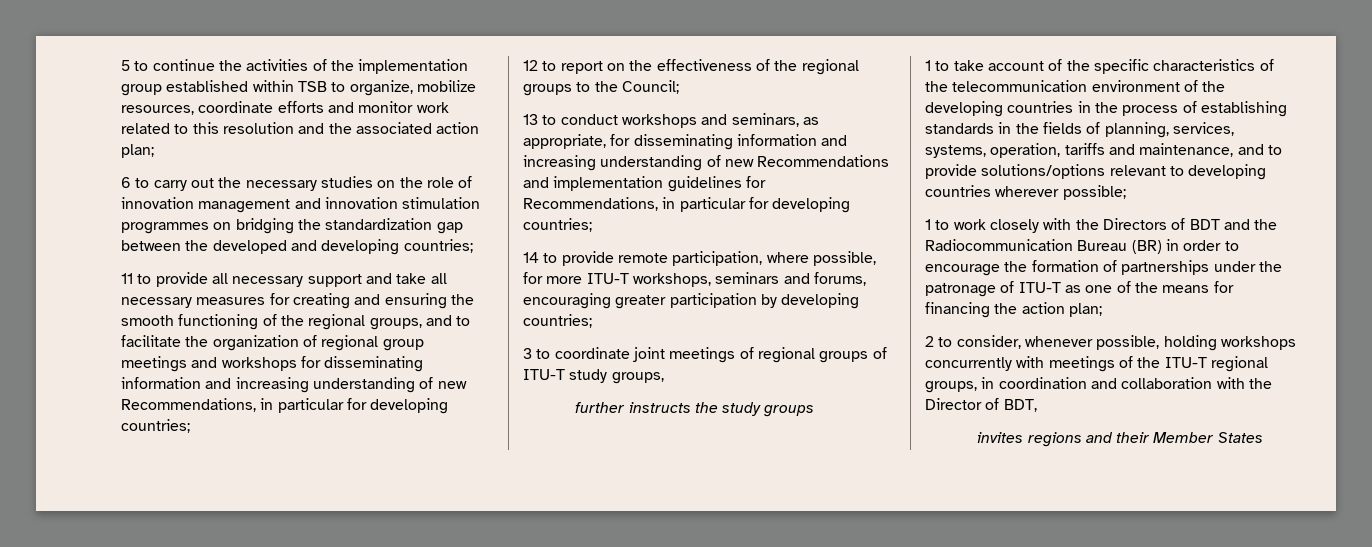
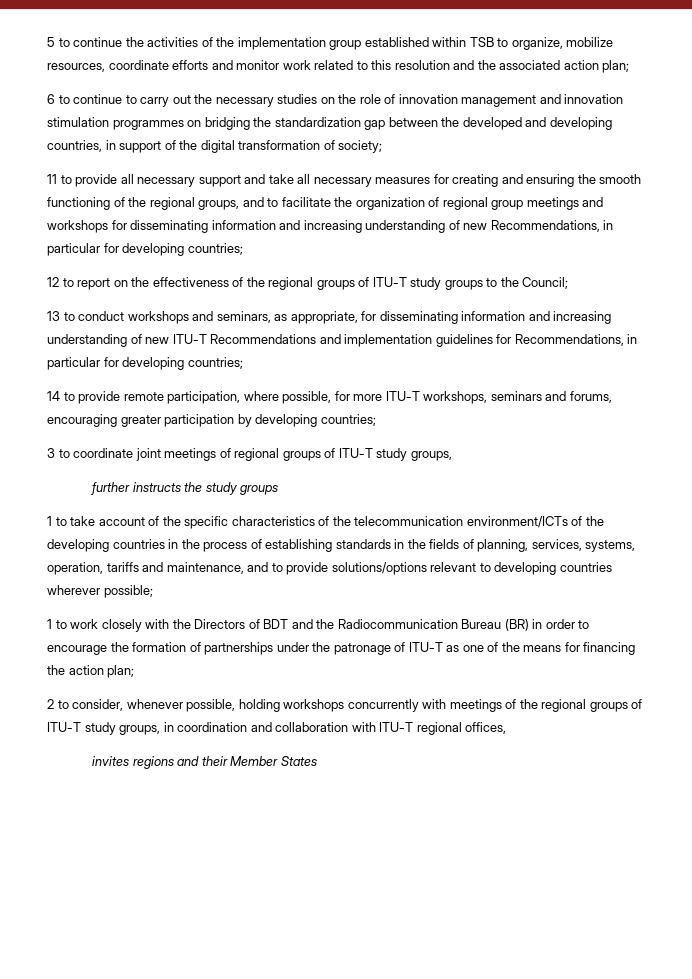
(150, 183) none -> [73,94,137,104] continue to
[403,239,473,253] countries; -> [47,140,383,153] countries, in support of the digital transformation of society;
(572, 90) none -> [358,277,483,290] of ITU-T study groups
(754, 163) none -> [172,334,207,344] ITU-T
[1091,80,1180,92] environment -> [466,516,568,528] environment/ICTs
[1164,356,1268,372] ITU-T regional -> [541,699,643,712] [47,722,116,735] regional groups of ITU-T study
[1248,378,1272,389] [925,398,1037,412] the Director of BDT, -> [379,722,507,735] ITU-T regional offices,

